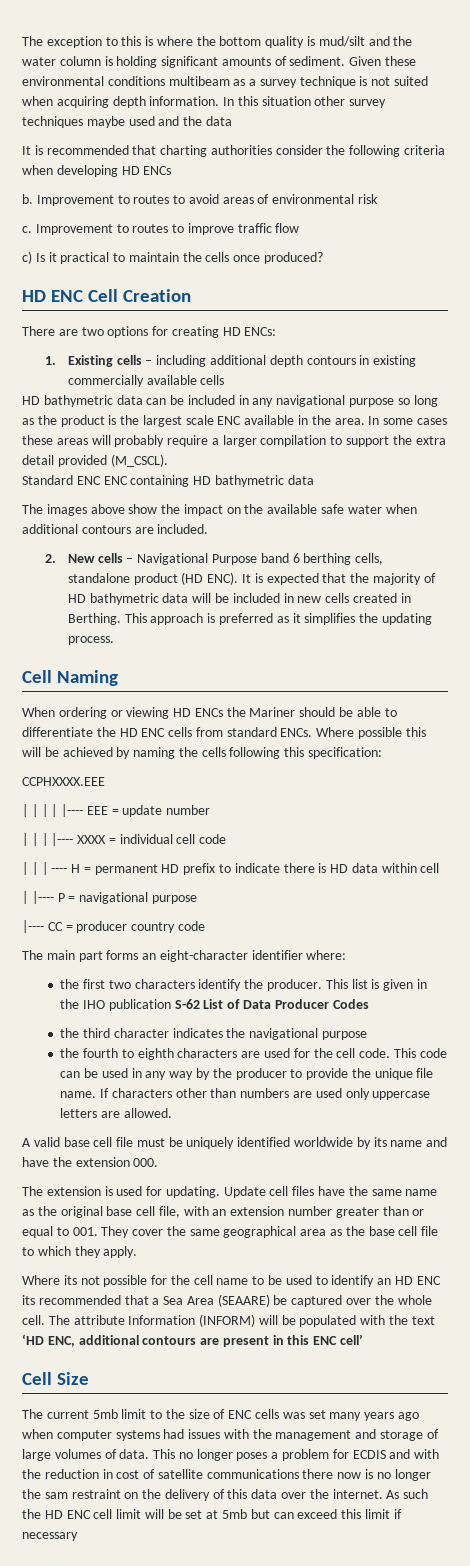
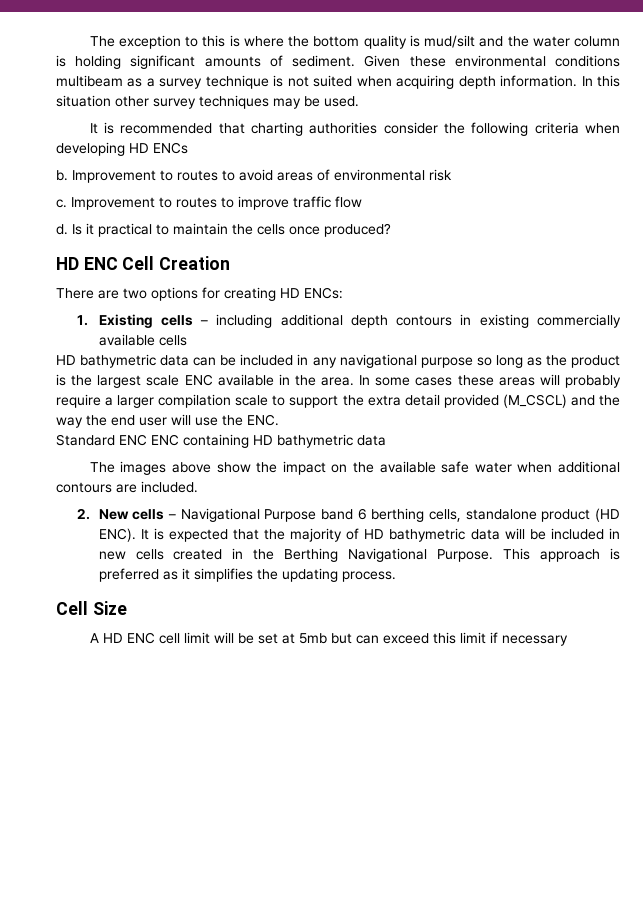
[86,116,232,128] maybe used and the data -> [273,96,359,109] may be used.
[22,251,32,264] c) -> [56,224,68,235] d.
(327, 441) none -> [235,395,269,406] scale
[110,454,168,467] (M_CSCL). -> [502,394,621,408] [56,414,279,428] (M_CSCL) and the way the end user will use the ENC.
[67,613,121,625] Berthing. -> [253,548,494,562] the Berthing Navigational Purpose.
[57,670,119,686] [22,707,397,719] [22,727,426,739] [22,747,383,759] [22,777,105,786] [22,804,211,817] [22,833,227,846] [22,862,440,875] [22,891,197,904] [22,920,205,933] [22,950,347,962] [60,979,427,991] [60,999,369,1011] [60,1028,368,1040] [60,1048,447,1060] [60,1068,434,1080] [60,1088,431,1100] [60,1108,172,1118] [22,1137,448,1149] [22,1157,159,1167] [22,1186,438,1198] [22,1206,425,1218] [22,1226,439,1238] [22,1246,138,1258] [22,1275,441,1287] [22,1294,432,1307] [22,1314,435,1327] [22,1334,364,1347] [22,1372,90,1385] [22,1409,419,1421] [22,1429,439,1441] [22,1449,440,1461] [22,1469,431,1481] [22,1489,429,1501] [22,1509,41,1519] Naming // When ordering or viewing HD ENCs the Mariner should be able to differentiate the HD ENC cells from standard ENCs. Where possible this will be achieved by naming the cells following this specification: // CCPHXXXX.EEE // | | | | |---- EEE = update number // | | | |---- XXXX = individual cell code // | | | ---- H = permanent HD prefix to indicate there is HD data within cell // | |---- P = navigational purpose // |---- CC = producer country code // The main part forms an eight-character identifier where: // the first two characters identify the producer. This list is given in the IHO publication S-62 List of Data Producer Codes // the third character indicates the navigational purpose // the fourth to eighth characters are used for the cell code. This code can be used in any way by the producer to provide the unique file name. If characters other than numbers are used only uppercase letters are allowed. // A valid base cell file must be uniquely identified worldwide by its name and have the extension 000. // The extension is used for updating. Update cell files have the same name as the original base cell file, with an extension number greater than or equal to 001. They cover the same geographical area as the base cell file to which they apply. // Where its not possible for the cell name to be used to identify an HD ENC its recommended that a Sea Area (SEAARE) be captured over the whole cell. The attribute Information (INFORM) will be populated with the text ‘HD ENC, additional contours are present in this ENC cell’ // Cell Size // The current 5mb limit to the size of ENC cells was set many years ago when computer systems had issues with the management and storage of large volumes of data. This no longer poses a problem for ECDIS and with the reduction in cost of satellite communications there now is no longer the sam restraint on the delivery of this data over the internet. As such the -> [92,601,127,615] [89,633,99,643] Size // A

